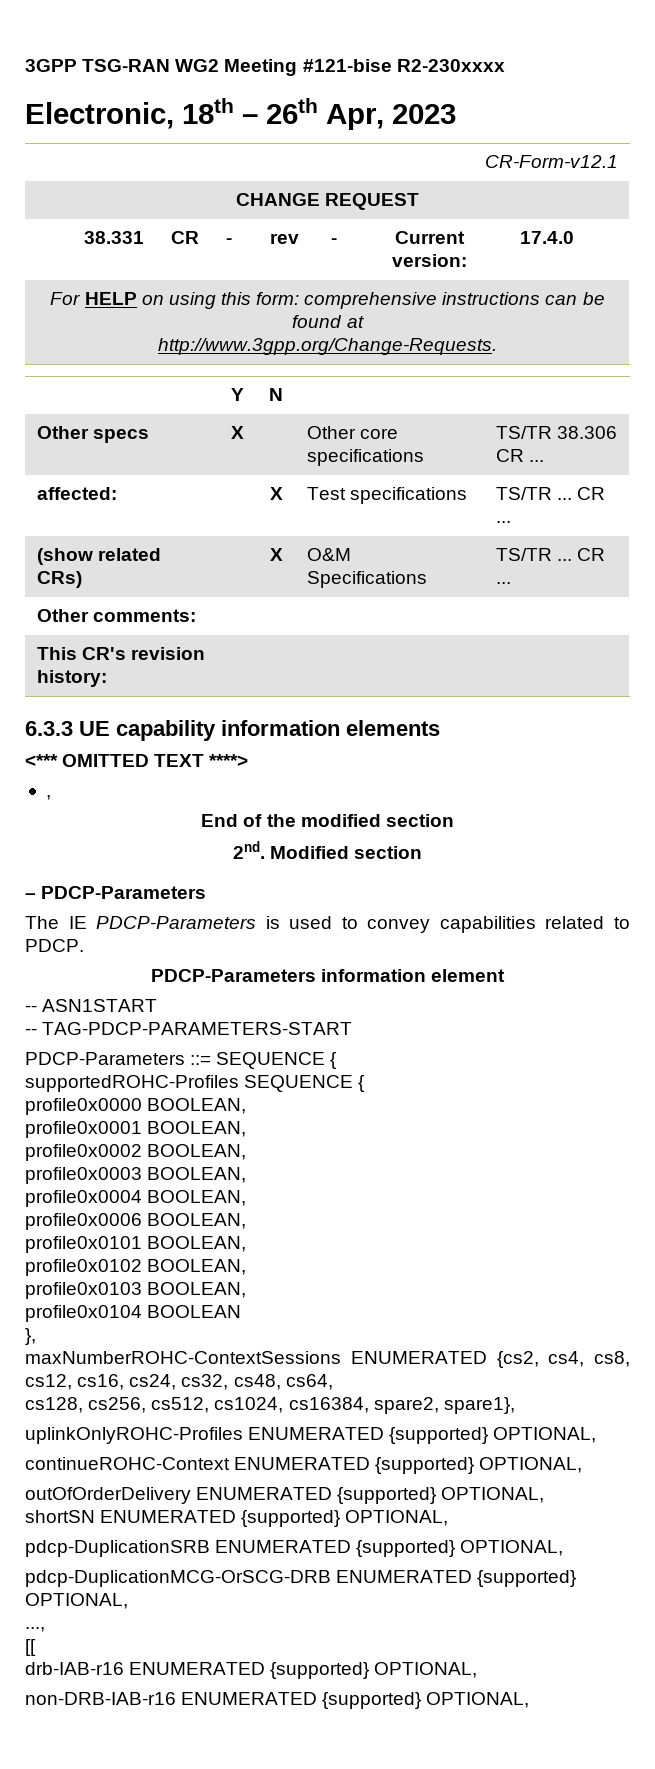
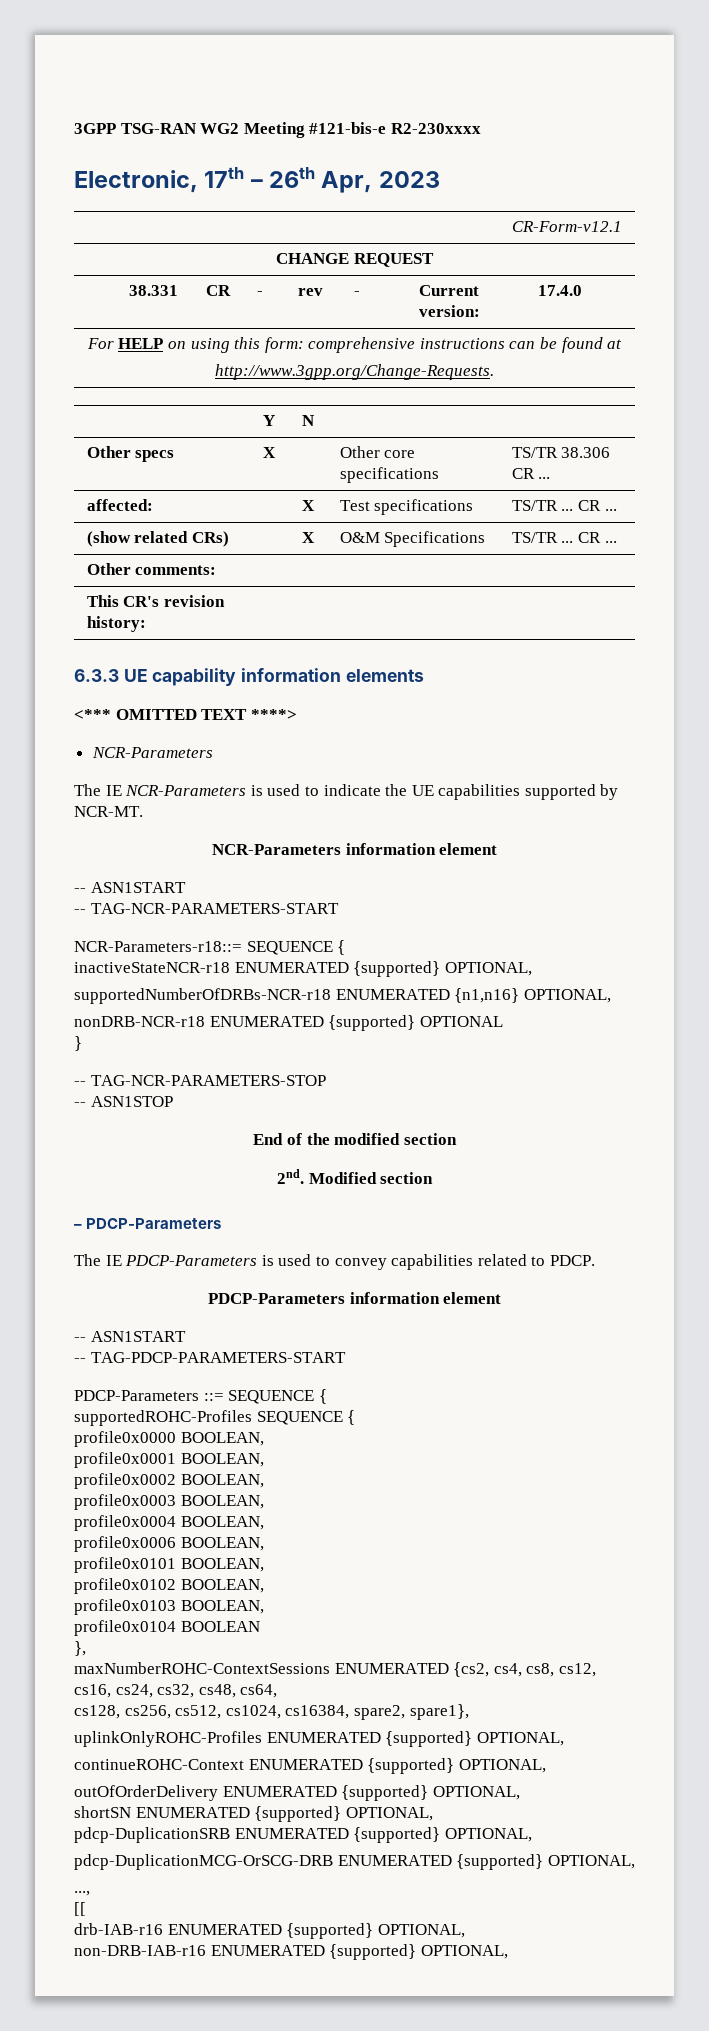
[302,59,392,72] #121-bise -> [309,122,387,134] #121-bis-e
[182,98,234,124] 18th -> [204,167,245,188] 17th
[45,795,51,800] , -> [91,747,213,758] [74,784,619,800] [74,806,143,817] [211,843,498,855] [74,882,186,893] [74,903,339,914] [74,940,346,955] [74,961,532,977] [74,988,611,1004] [74,1015,503,1031] [74,1036,82,1051] [74,1075,326,1086] [74,1096,173,1107] NCR-Parameters // The IE NCR-Parameters is used to indicate the UE capabilities supported by NCR-MT. // NCR-Parameters information element // -- ASN1START // -- TAG-NCR-PARAMETERS-START // NCR-Parameters-r18::= SEQUENCE { // inactiveStateNCR-r18 ENUMERATED {supported} OPTIONAL, // supportedNumberOfDRBs-NCR-r18 ENUMERATED {n1,n16} OPTIONAL, // nonDRB-NCR-r18 ENUMERATED {supported} OPTIONAL // } // -- TAG-NCR-PARAMETERS-STOP // -- ASN1STOP

